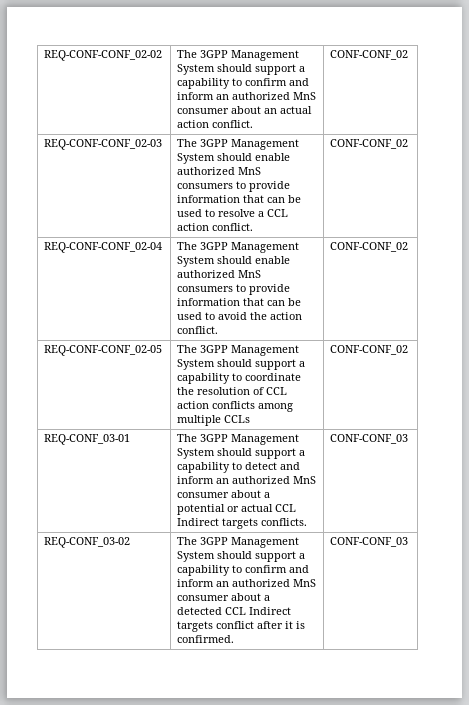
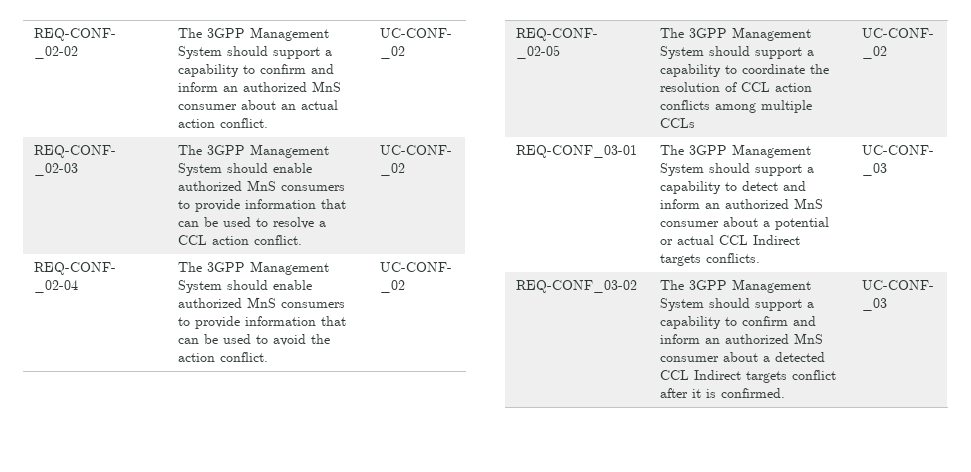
[44,50,163,61] REQ-CONF-CONF_02-02 -> [33,28,116,41] [33,46,78,59] REQ-CONF- _02-02
[330,50,409,60] [44,139,163,150] CONF-CONF_02 // REQ-CONF-CONF_02-03 -> [379,28,452,38] [379,46,405,59] [33,145,116,158] [33,163,78,176] UC-CONF- _02 // REQ-CONF- _02-03
[330,139,409,149] [44,242,163,253] CONF-CONF_02 // REQ-CONF-CONF_02-04 -> [379,145,452,155] [379,163,405,176] [33,262,116,275] [33,280,78,293] UC-CONF- _02 // REQ-CONF- _02-04
[330,242,409,252] [44,345,163,356] CONF-CONF_02 // REQ-CONF-CONF_02-05 -> [379,262,452,272] [379,280,405,293] [515,28,598,41] [515,45,560,59] UC-CONF- _02 // REQ-CONF- _02-05
[330,345,409,355] CONF-CONF_02 -> [861,28,934,38] [861,46,887,59] UC-CONF- _02
[330,434,409,444] CONF-CONF_03 -> [861,145,934,155] [861,163,887,176] UC-CONF- _03
[330,537,409,547] CONF-CONF_03 -> [861,280,934,290] [861,298,887,311] UC-CONF- _03

